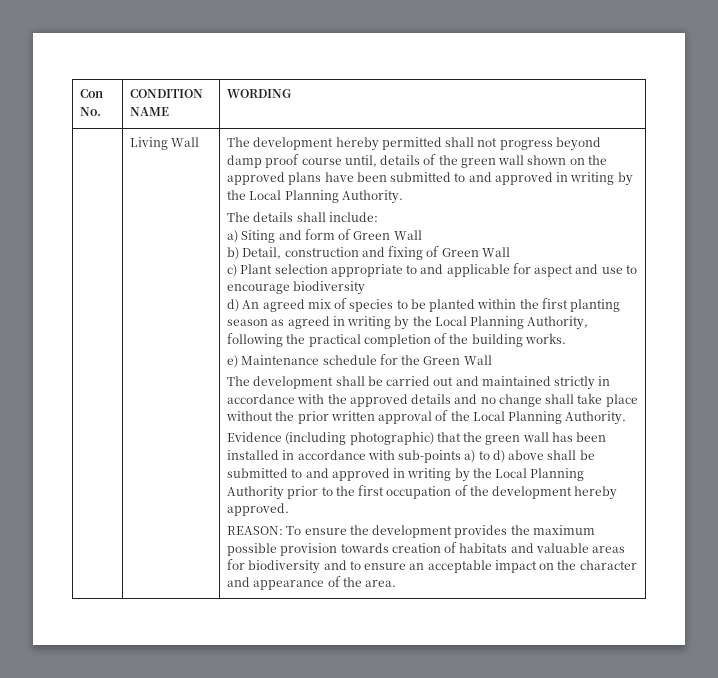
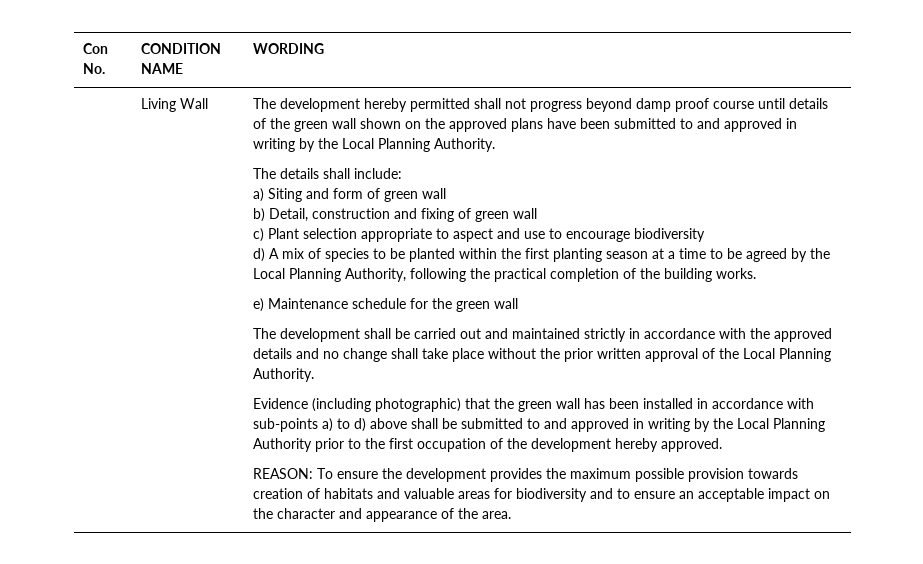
[344,155,377,167] until, -> [758,98,786,109] until
[353,230,422,240] Green Wall -> [384,188,447,202] green wall
[441,247,510,257] Green Wall -> [475,208,538,222] green wall
[420,263,531,277] and applicable for -> (450, 233) none
[242,299,305,312] An agreed -> [269,248,280,259] A
[271,316,392,329] as agreed in writing -> [652,248,788,262] at a time to be agreed
[423,355,492,365] Green Wall -> [456,298,519,312] green wall

